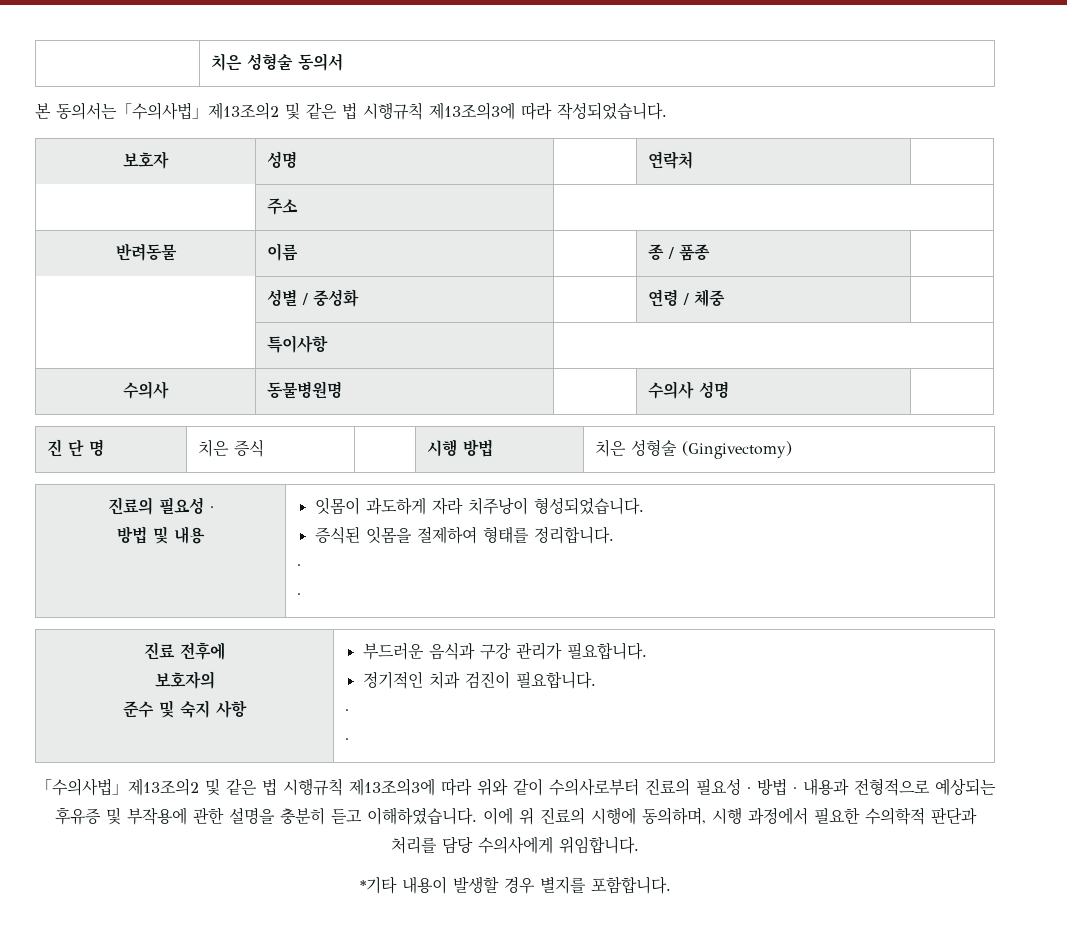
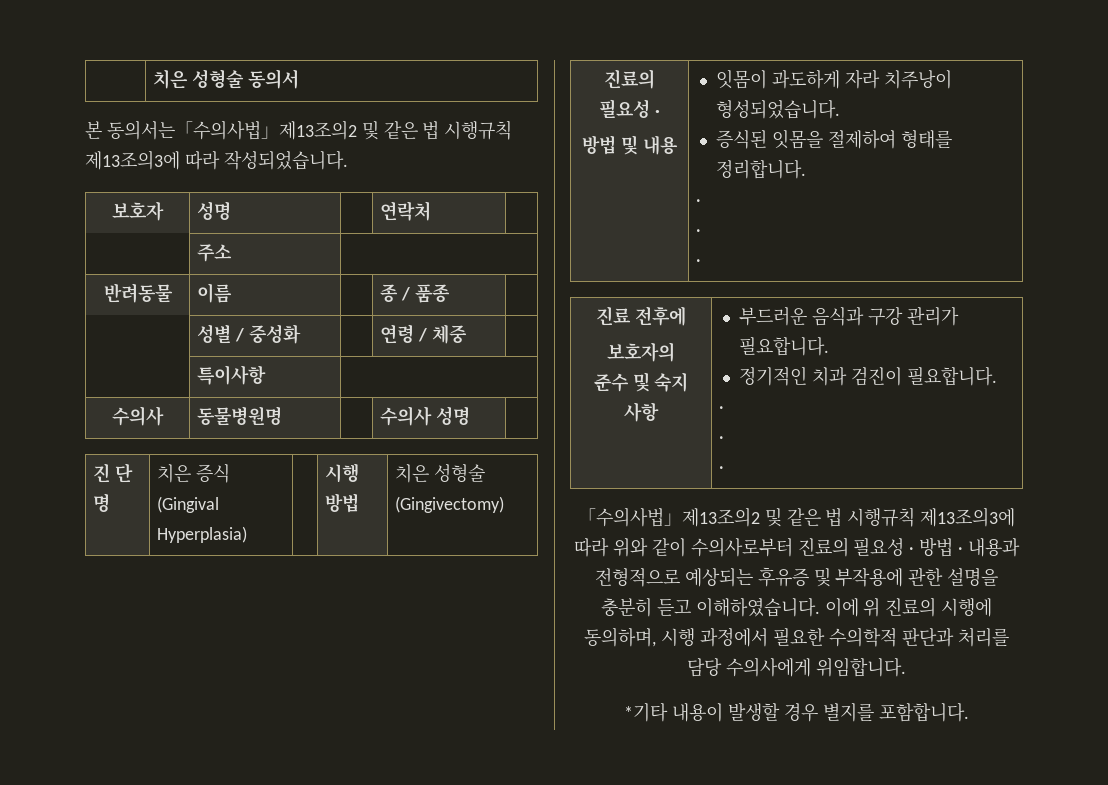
(265, 448) none -> [157,496,220,513] [157,526,248,543] (Gingival Hyperplasia)
(302, 596) none -> [696,259,702,266] // ·
(350, 741) none -> [719,466,725,473] // ·

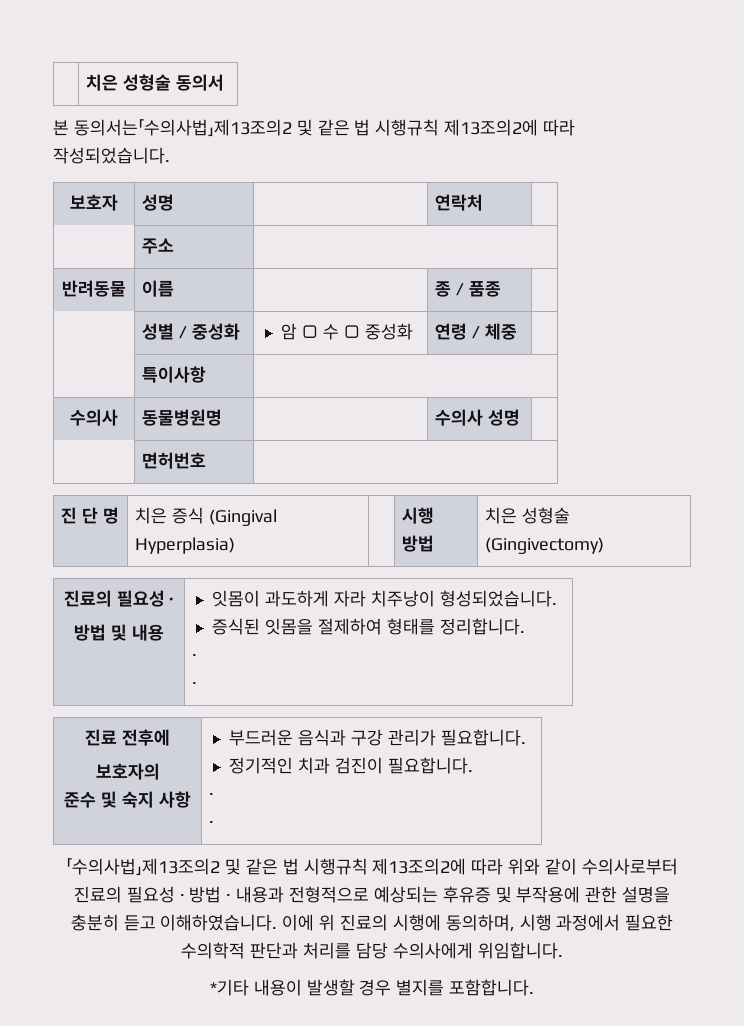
[85,150,180,170] 제13조의3에 -> [444,119,539,136] 제13조의2에
(301, 334) none -> [281,323,413,340] 암 □ 수 □ 중성화
(471, 415) none -> [142,452,207,469] // | 면허번호 |
[696,259,702,266] // · -> (198, 685) none
[719,466,725,473] [577,507,1016,527] // · // 「수의사법」제13조의2 및 같은 법 시행규칙 제13조의3에 -> [66,858,467,876] // 「수의사법」제13조의2 및 같은 법 시행규칙 제13조의2에

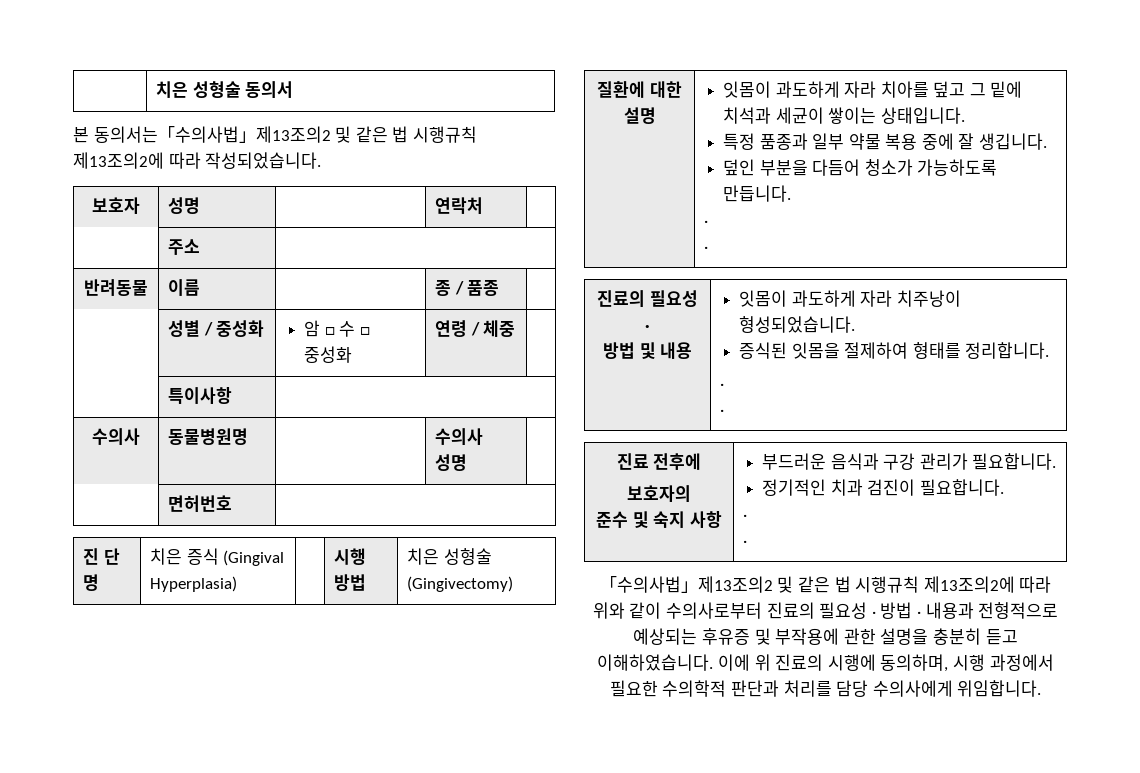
(605, 545) none -> [597,81,682,98] [623,107,656,124] [722,81,1023,98] [722,107,965,124] [722,133,1048,150] [722,159,998,176] [722,185,791,202] [704,220,709,226] [704,246,709,252] // 질환에 대한 설명 | 잇몸이 과도하게 자라 치아를 덮고 그 밑에 치석과 세균이 쌓이는 상태입니다. // 특정 품종과 일부 약물 복용 중에 잘 생깁니다. // 덮인 부분을 다듬어 청소가 가능하도록 만듭니다. // · // ·
[209,979,535,996] // *기타 내용이 발생할 경우 별지를 포함합니다. -> (1042, 688) none

